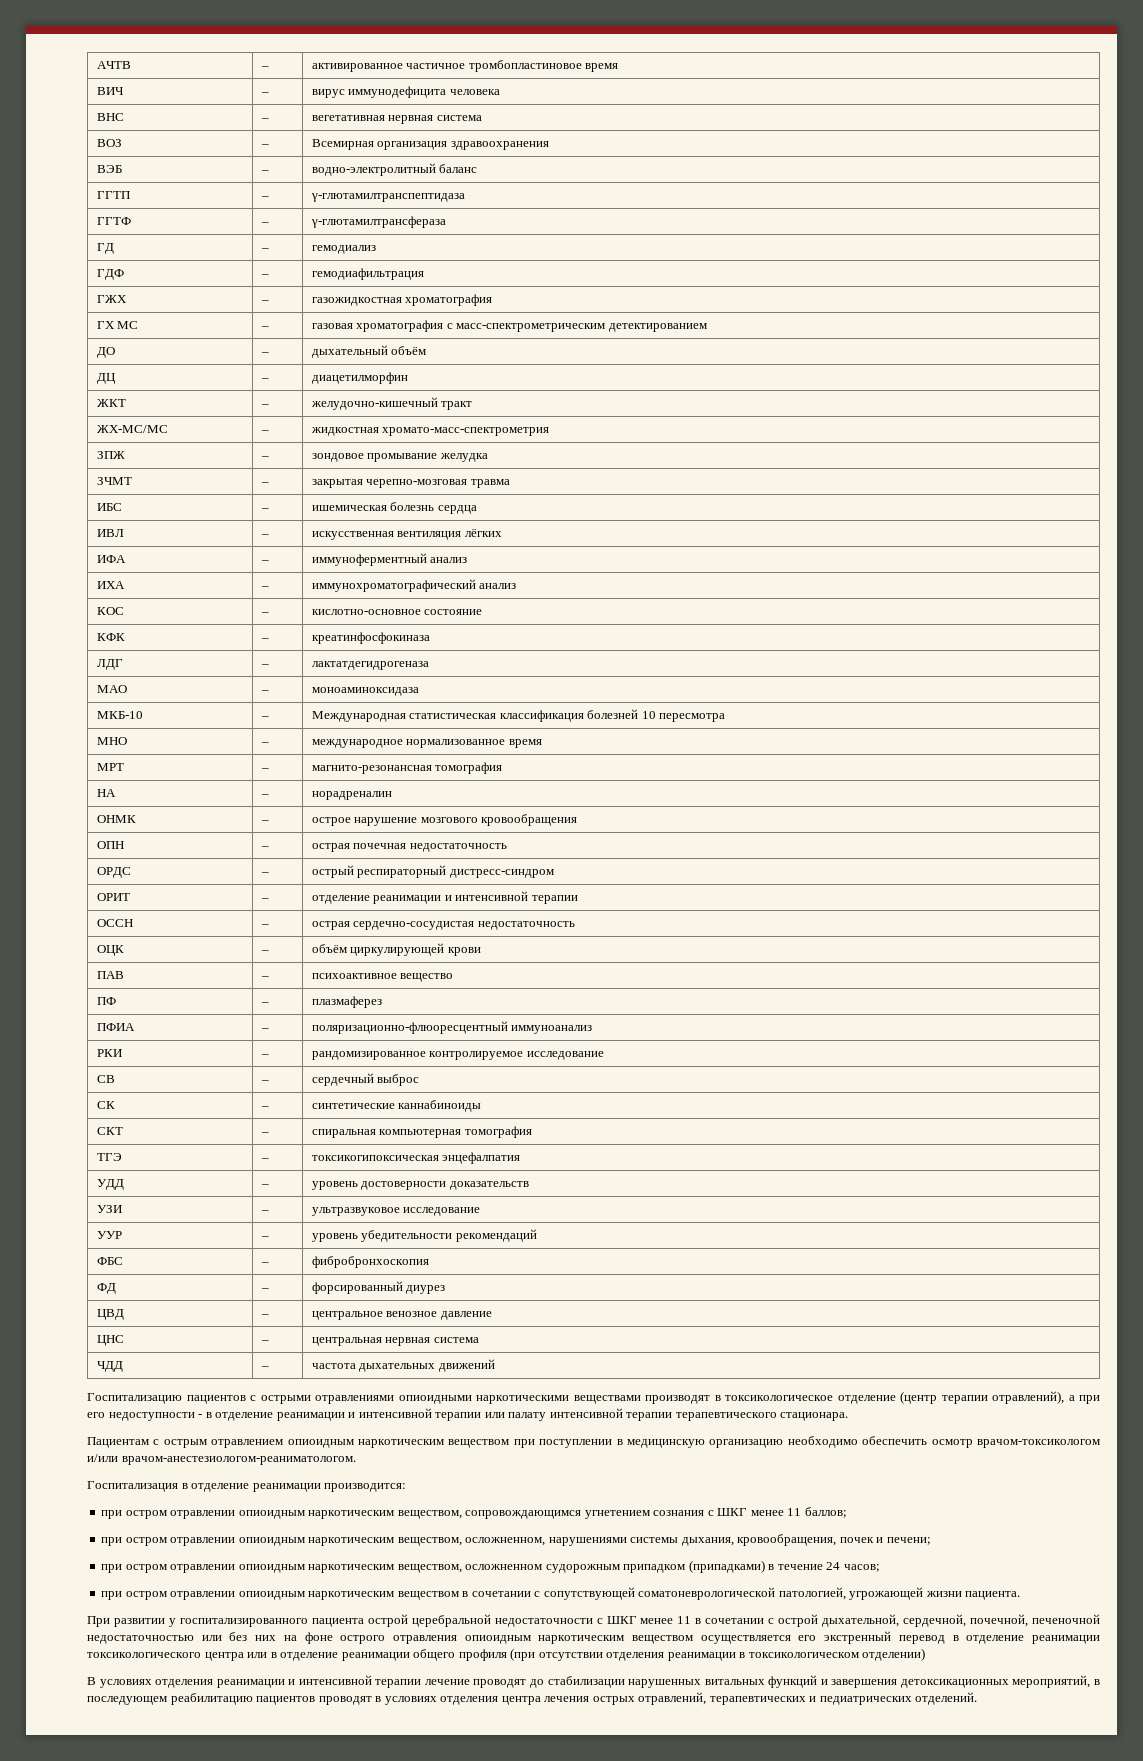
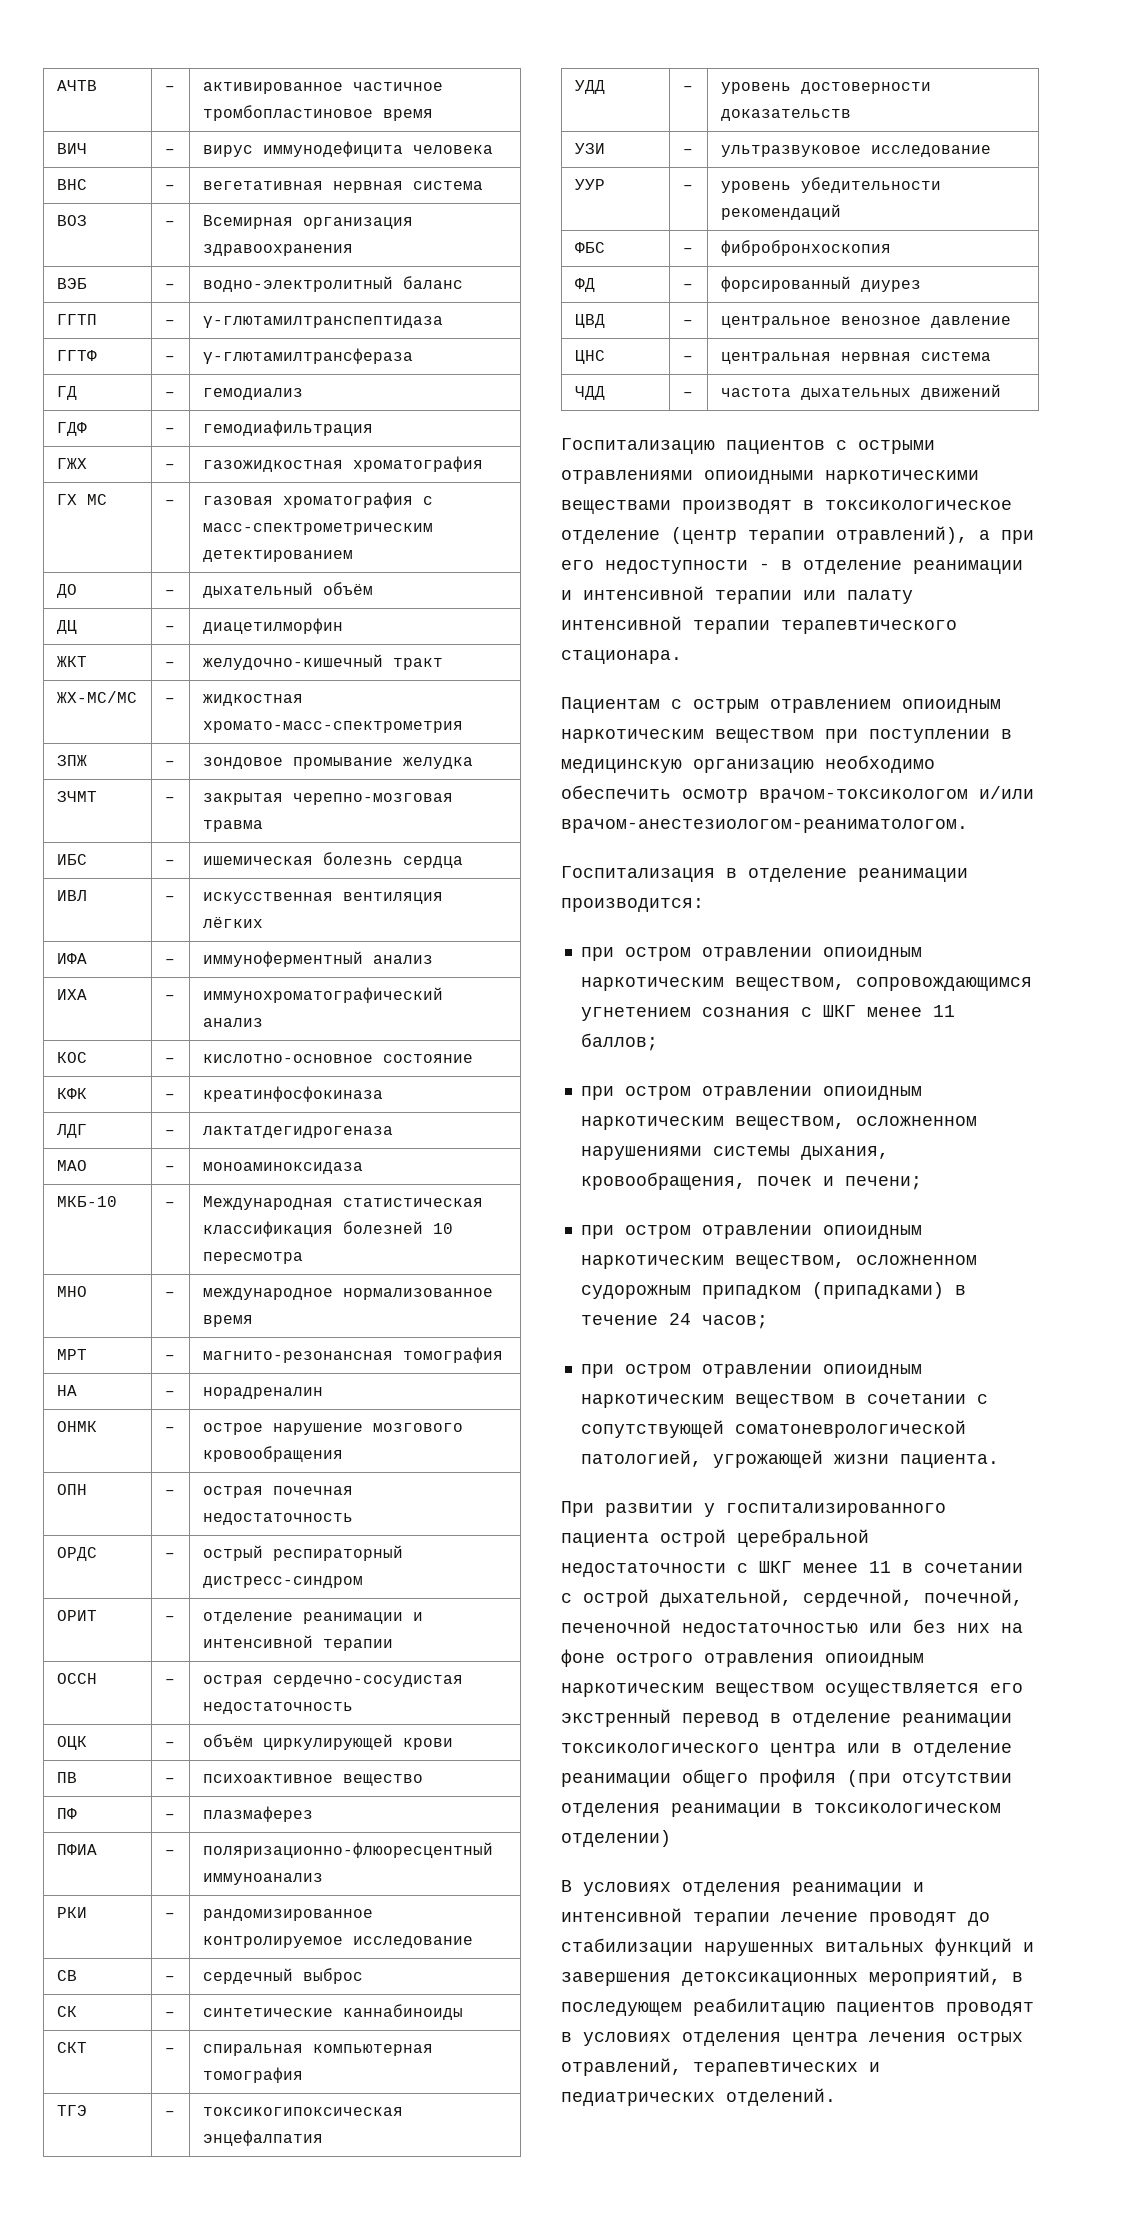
[96,971,124,979] ПАВ -> [56,1772,77,1783] ПВ
[465,1537,546,1546] осложненном, -> [855,1116,977,1126] осложненном

